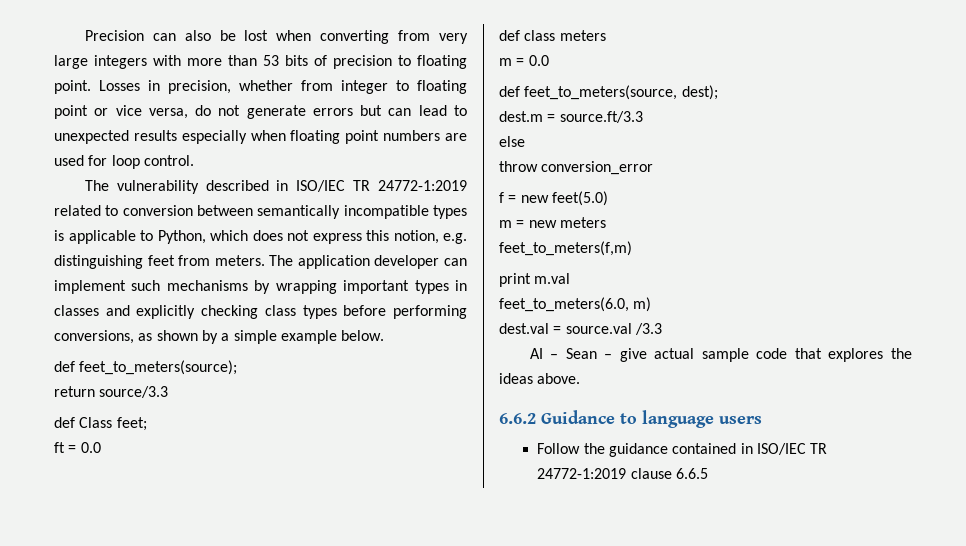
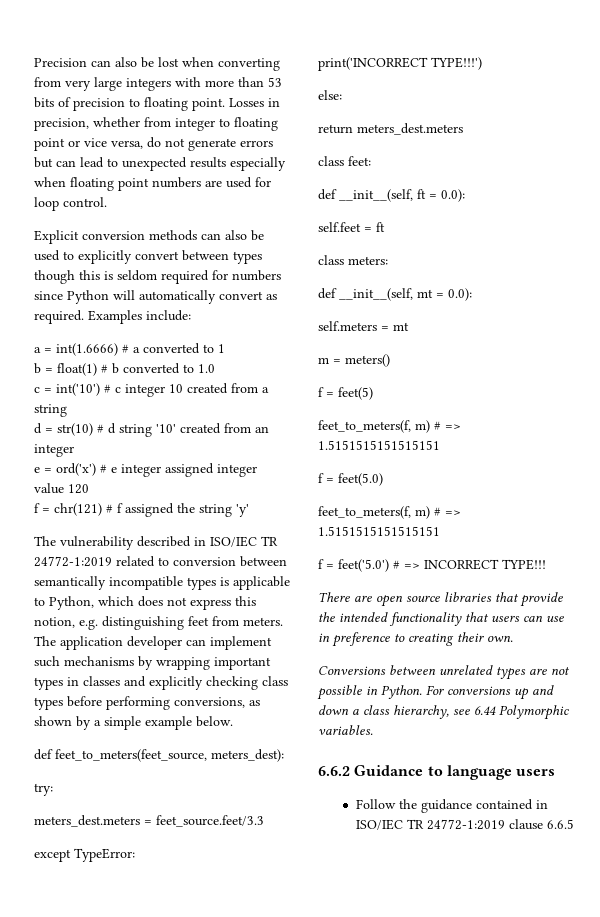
(194, 160) none -> [34,230,264,244] [34,250,262,264] [34,270,281,284] [34,290,277,304] [34,310,191,324] [34,343,225,356] [34,363,215,376] [34,383,269,397] [34,404,67,417] [34,423,269,437] [34,444,74,457] [34,463,257,477] [34,483,89,494] [34,503,249,517] // Explicit conversion methods can also be used to explicitly convert between types though this is seldom required for numbers since Python will automatically convert as required. Examples include: // a = int(1.6666) # a converted to 1 // b = float(1) # b converted to 1.0 // c = int('10') # c integer 10 created from a string // d = str(10) # d string '10' created from an integer // e = ord('x') # e integer assigned integer value 120 // f = chr(121) # f assigned the string 'y'
[79,360,238,375] [54,386,169,398] [54,417,147,431] [54,442,101,453] [499,30,606,41] [499,55,549,66] [499,85,718,100] [499,111,643,123] [499,136,525,147] [499,161,654,175] [499,191,608,206] [499,217,606,228] [499,241,632,256] [499,273,571,287] [499,297,652,312] [499,323,662,335] [529,348,912,362] [499,373,581,384] feet_to_meters(source); // return source/3.3 // def Class feet; // ft = 0.0 // def class meters // m = 0.0 // def feet_to_meters(source, dest); // dest.m = source.ft/3.3 // else // throw conversion_error // f = new feet(5.0) // m = new meters // feet_to_meters(f,m) // print m.val // feet_to_meters(6.0, m) // dest.val = source.val /3.3 // AI – Sean – give actual sample code that explores the ideas above. -> [55,749,284,762] [34,783,53,796] [34,815,264,827] [34,848,135,862] [318,57,482,71] [318,90,342,100] [318,123,463,135] [318,156,371,166] [318,189,465,202] [318,222,385,232] [318,255,388,265] [318,288,472,301] [318,321,409,331] [318,354,390,367] [318,387,373,400] [318,420,461,433] [318,440,440,450] [318,473,383,486] [318,506,461,519] [318,526,440,536] [318,559,546,572] [318,592,563,607] [318,612,564,626] [318,632,513,647] [318,665,570,680] [317,685,554,700] [318,705,569,720] [318,725,373,735] feet_to_meters(feet_source, meters_dest): // try: // meters_dest.meters = feet_source.feet/3.3 // except TypeError: // print('INCORRECT TYPE!!!') // else: // return meters_dest.meters // class feet: // def __init__(self, ft = 0.0): // self.feet = ft // class meters: // def __init__(self, mt = 0.0): // self.meters = mt // m = meters() // f = feet(5) // feet_to_meters(f, m) # => 1.5151515151515151 // f = feet(5.0) // feet_to_meters(f, m) # => 1.5151515151515151 // f = feet('5.0') # => INCORRECT TYPE!!! // There are open source libraries that provide the intended functionality that users can use in preference to creating their own. // Conversions between unrelated types are not possible in Python. For conversions up and down a class hierarchy, see 6.44 Polymorphic variables.

